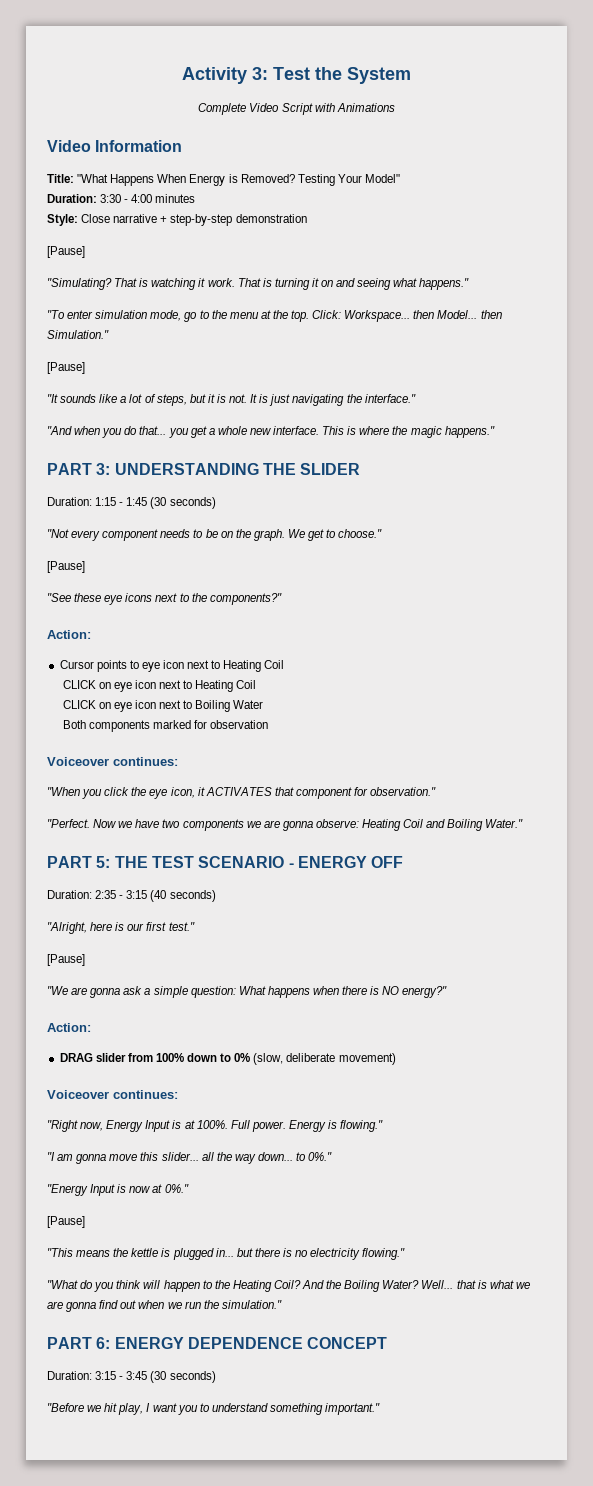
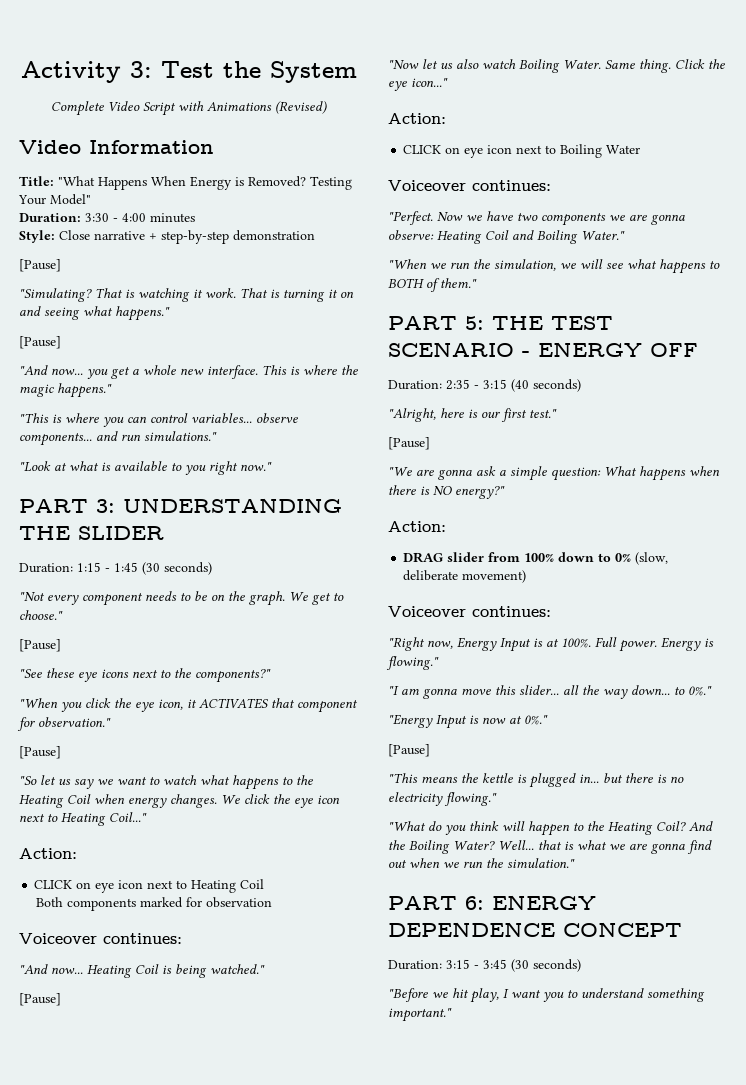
(395, 107) none -> [275,101,327,114] (Revised)
[47,310,502,322] [47,330,109,339] [47,362,85,374] [47,394,416,406] [47,426,167,438] "To enter simulation mode, go to the menu at the top. Click: Workspace... then Model... then Simulation." // [Pause] // "It sounds like a lot of steps, but it is not. It is just navigating the interface." // "And when you do that... -> [19,336,61,349] [19,365,83,375] [Pause] // "And now...
(495, 432) none -> [19,413,298,427] [19,431,217,446] [19,461,272,475] // "This is where you can control variables... observe components... and run simulations." // "Look at what is available to you right now."
[47,630,91,639] [59,660,285,672] [62,680,257,692] [62,700,264,712] [62,720,269,732] [47,757,178,766] // Action: // Cursor points to eye icon next to Heating Coil // CLICK on eye icon next to Heating Coil // CLICK on eye icon next to Boiling Water // Both components marked for observation // Voiceover continues: -> (271, 676) none
(437, 791) none -> [19,746,61,759] [19,775,313,790] [19,794,340,808] [19,812,147,826] [19,848,77,859] [34,879,265,893] [35,897,272,911] [19,933,182,944] [19,964,265,978] [19,993,61,1006] [388,59,725,73] [388,78,448,91] [388,113,446,124] [403,144,641,158] [388,180,551,191] // [Pause] // "So let us say we want to watch what happens to the Heating Coil when energy changes. We click the eye icon next to Heating Coil..." // Action: // CLICK on eye icon next to Heating Coil // Both components marked for observation // Voiceover continues: // "And now... Heating Coil is being watched." // [Pause] // "Now let us also watch Boiling Water. Same thing. Click the eye icon..." // Action: // CLICK on eye icon next to Boiling Water // Voiceover continues:
(524, 823) none -> [388,259,720,274] [388,278,477,292] // "When we run the simulation, we will see what happens to BOTH of them."

